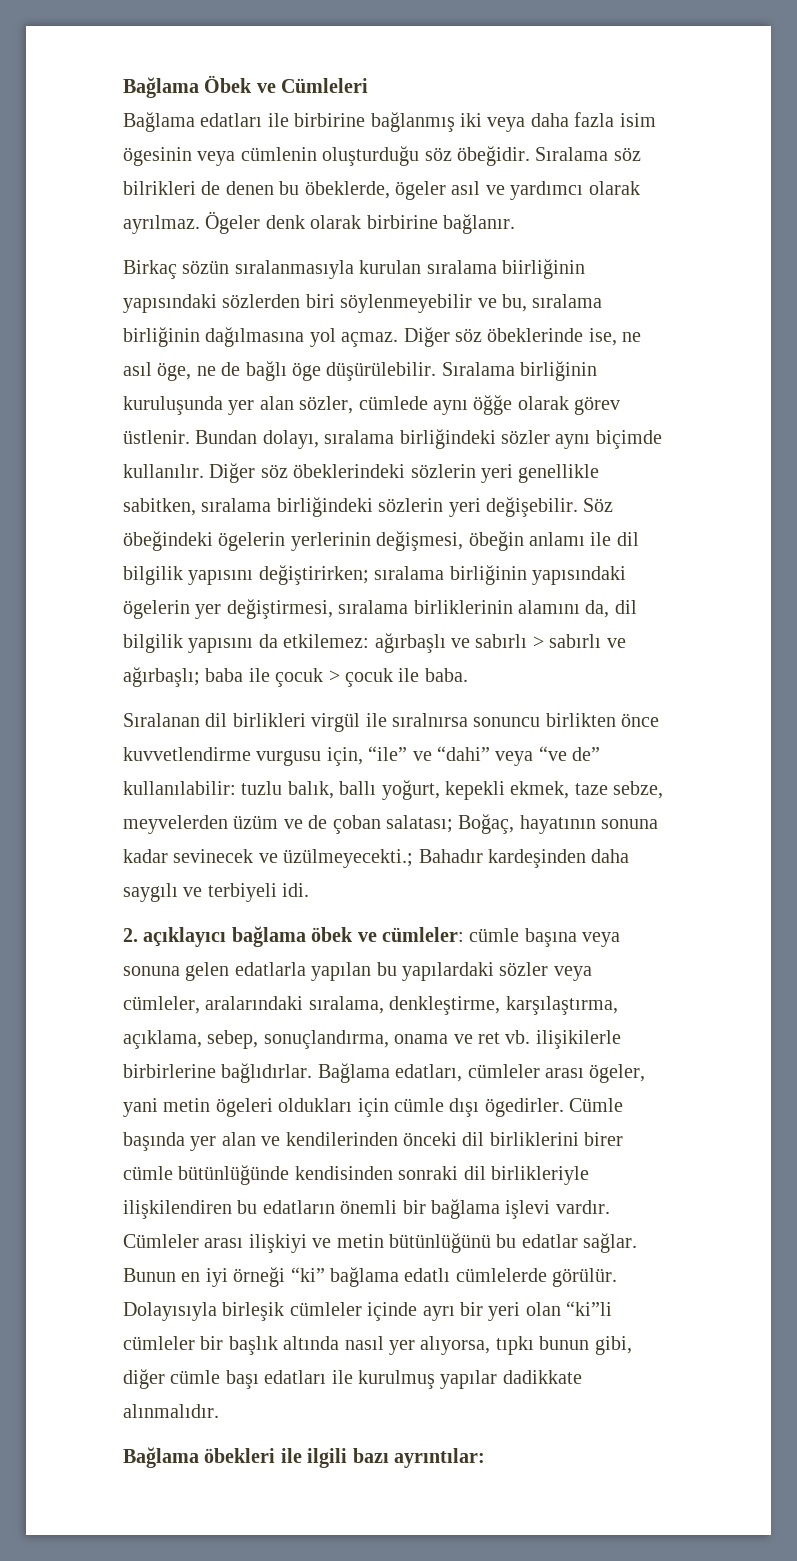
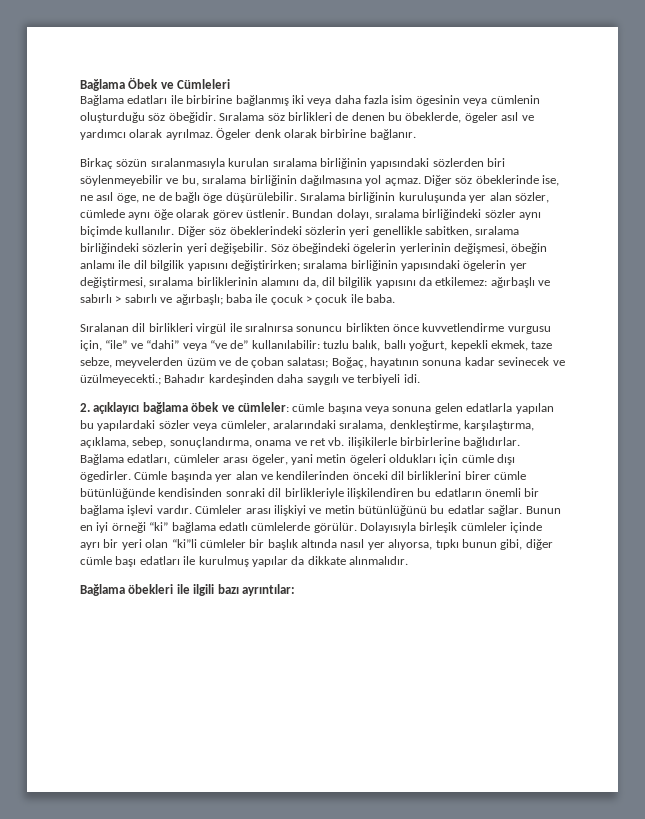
[123,181,196,195] bilrikleri -> [287,112,332,121] birlikleri
[502,259,585,279] biirliğinin -> [319,158,367,169] birliğinin
[473,395,513,415] öğğe -> [153,209,173,220] öğe
[502,1370,582,1384] dadikkate -> [291,556,346,565] da dikkate

